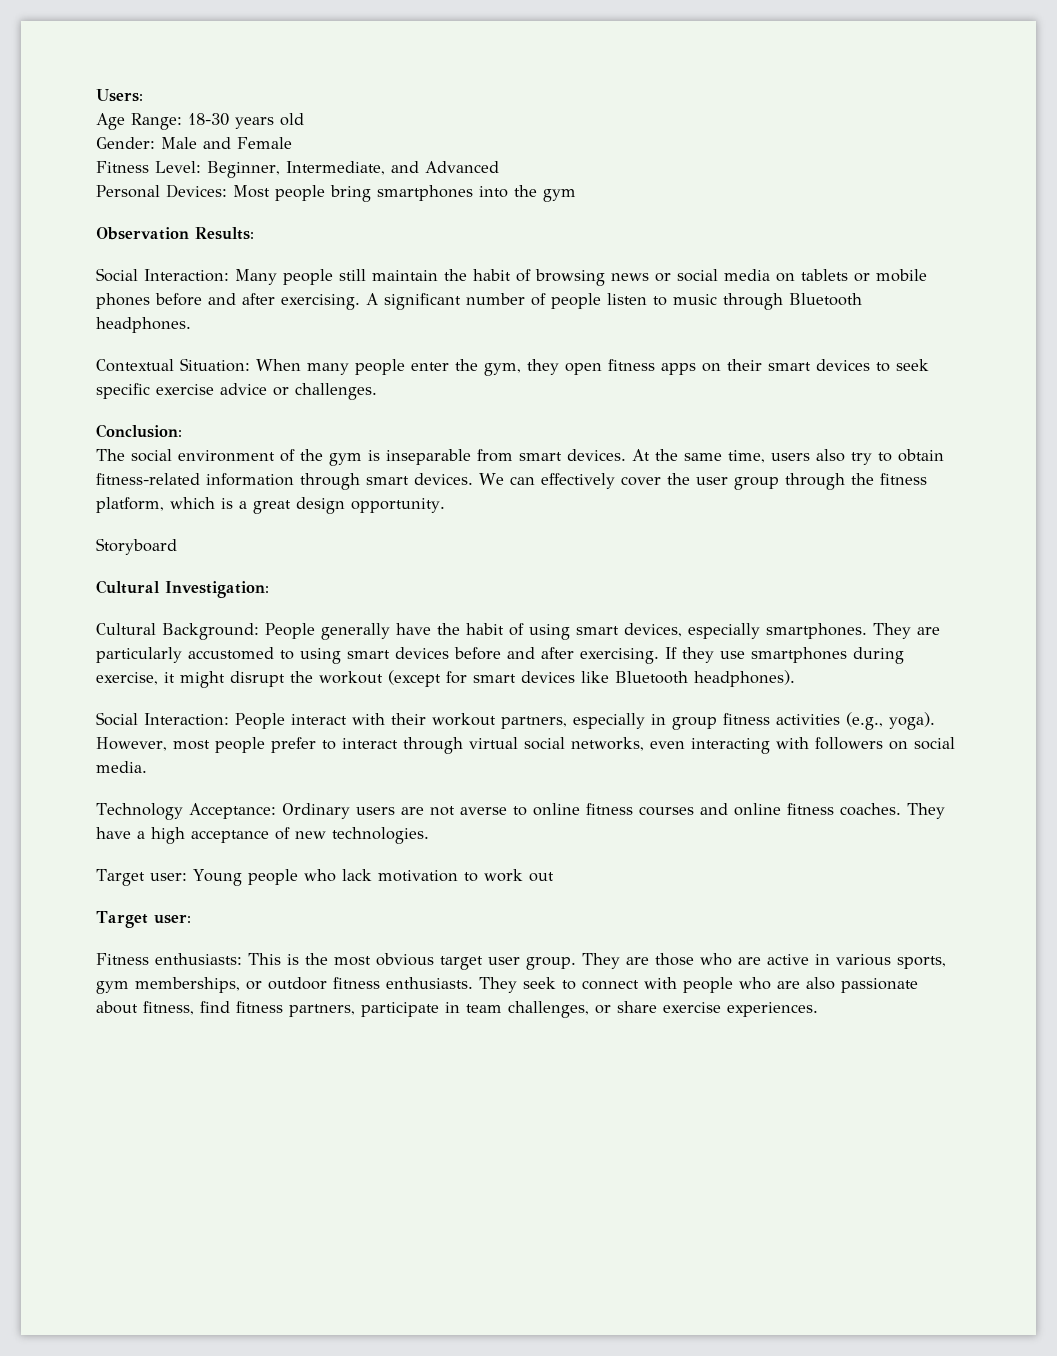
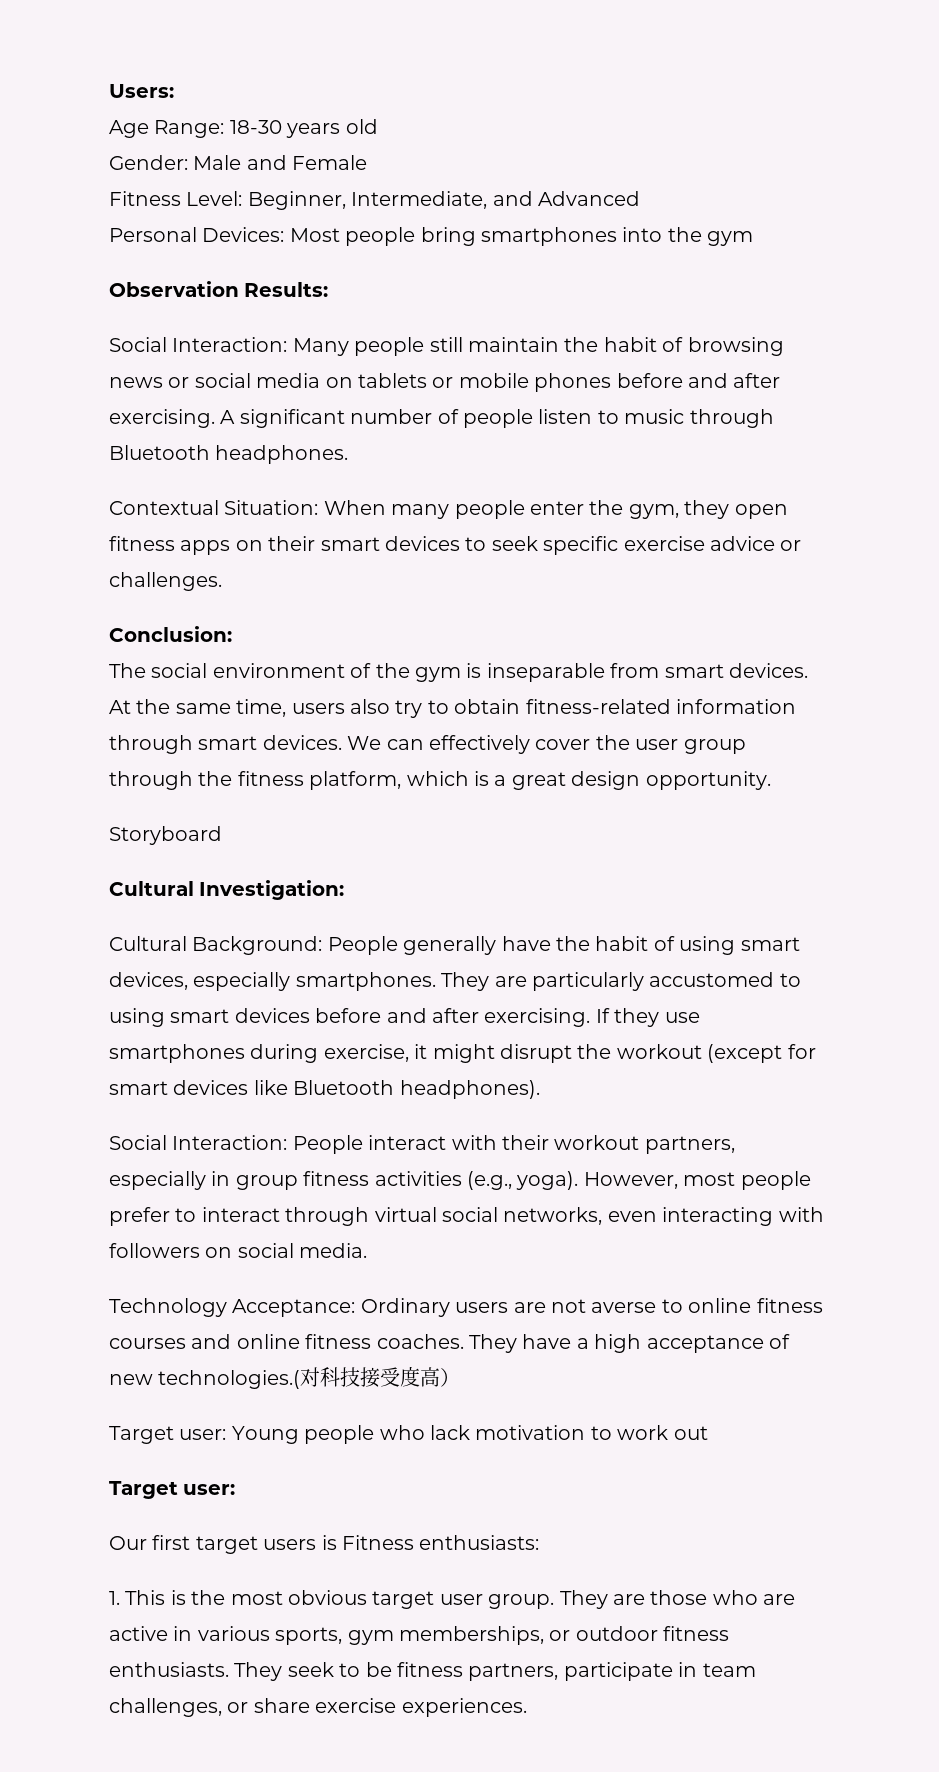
[332,827,429,844] technologies. -> [158,1366,461,1389] technologies.(对科技接受度高）
(191, 919) none -> [109,1535,337,1554] Our first target users is
(242, 959) none -> [109,1591,120,1605] // 1.
[582,977,918,993] [96,1001,230,1015] connect with people who are also passionate about fitness, find -> [365,1662,392,1677] be

